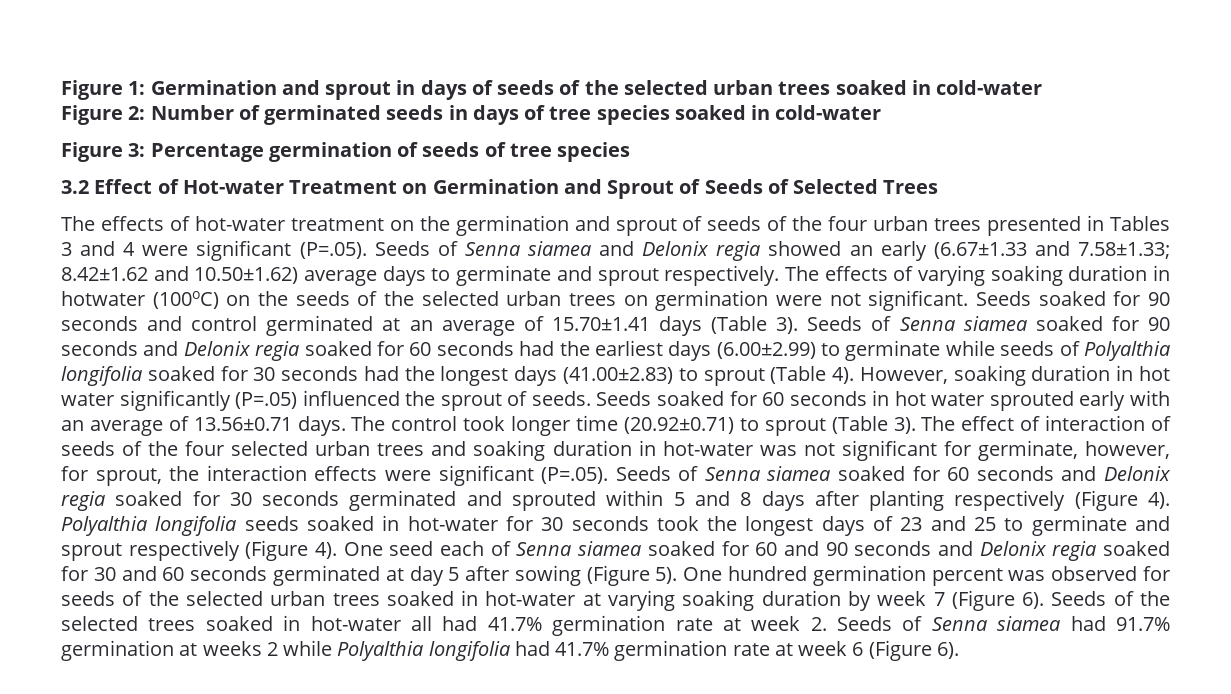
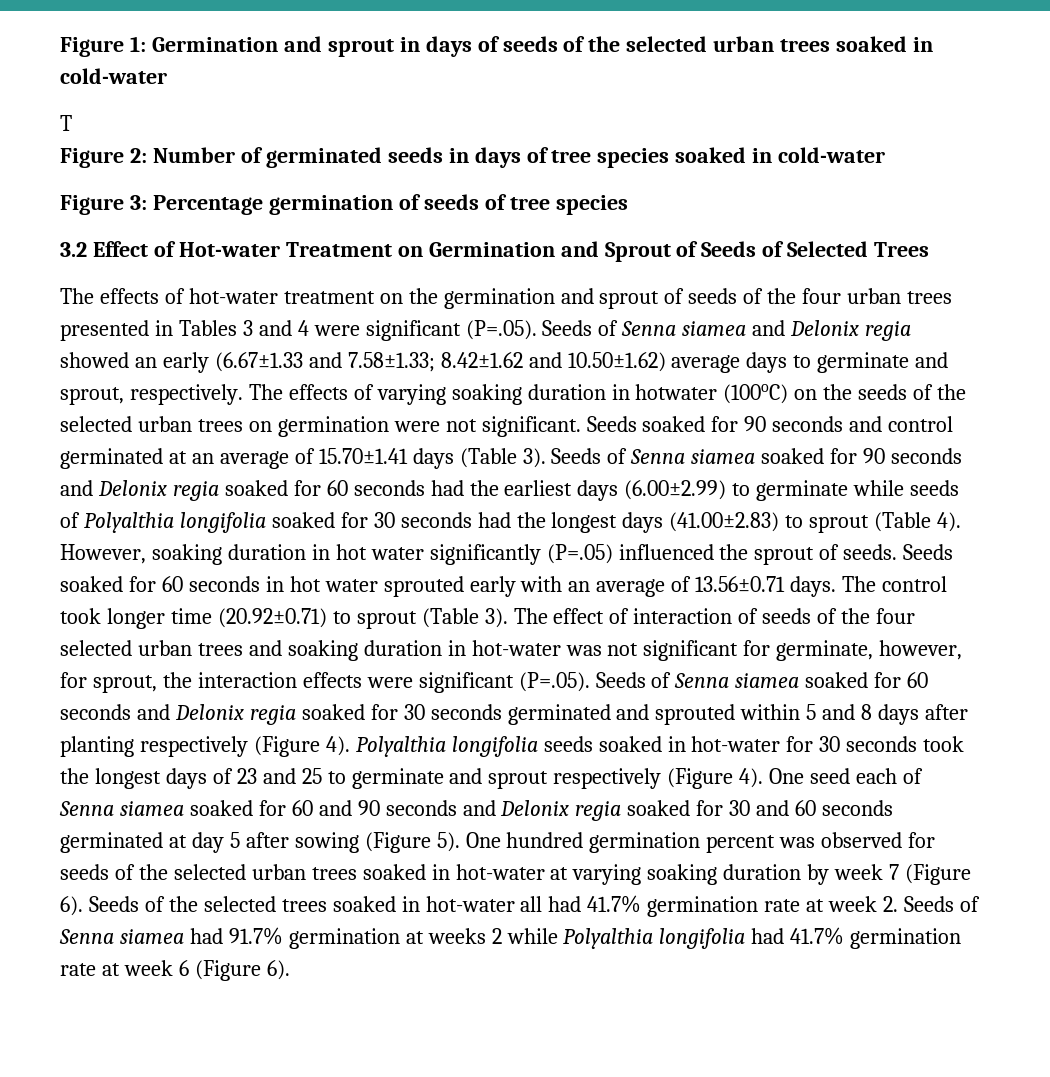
(1043, 87) none -> [60,115,72,131] // T
[597,268,659,286] sprout -> [60,387,124,405] sprout,

